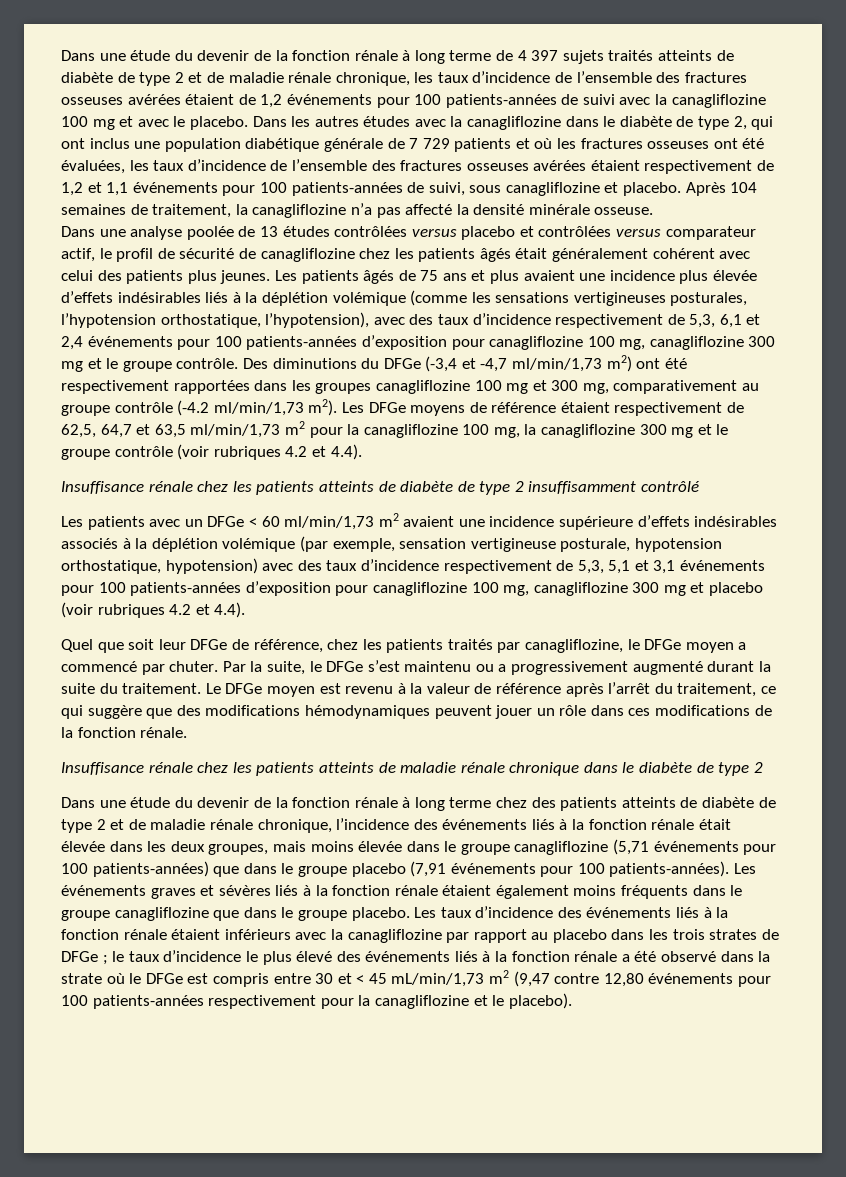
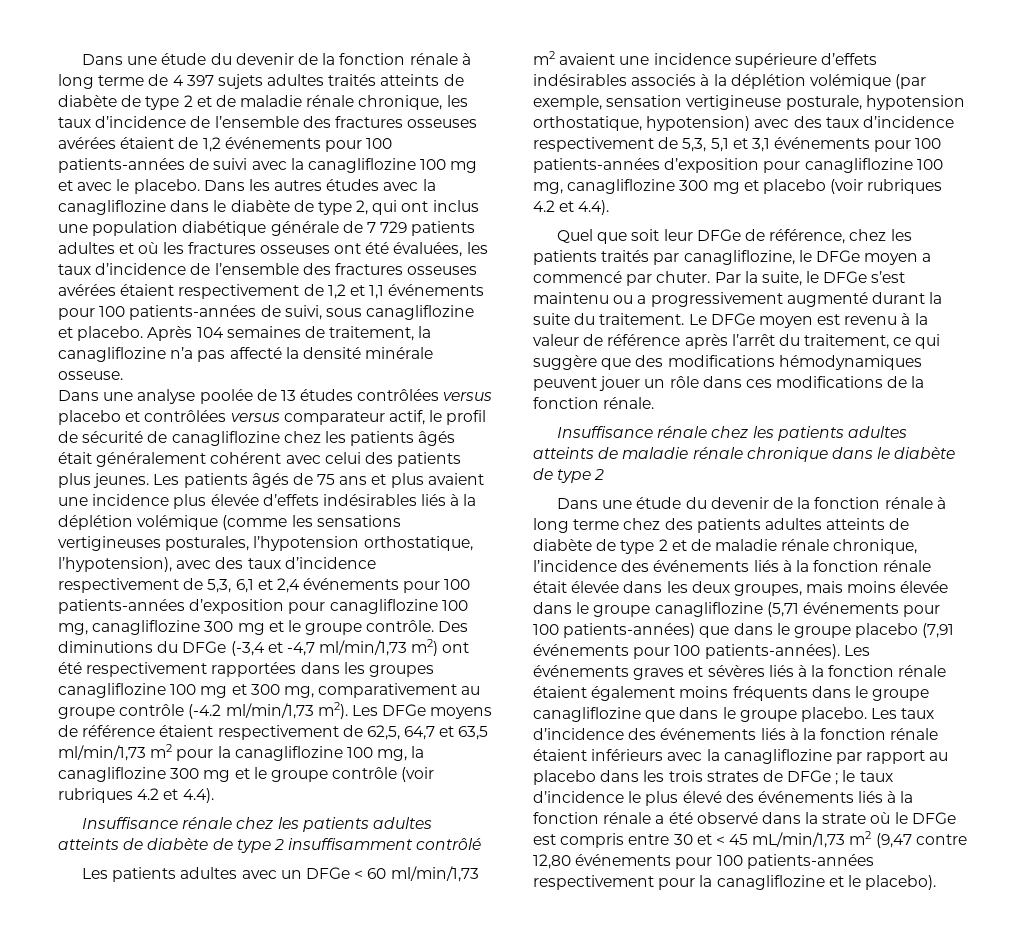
(604, 57) none -> [267,74,325,86] adultes
(512, 145) none -> [58,242,115,254] adultes
(315, 488) none -> [372,817,432,829] adultes
(145, 523) none -> [180,867,238,879] adultes
(315, 769) none -> [847,426,907,438] adultes
(618, 804) none -> [764,518,822,530] adultes

